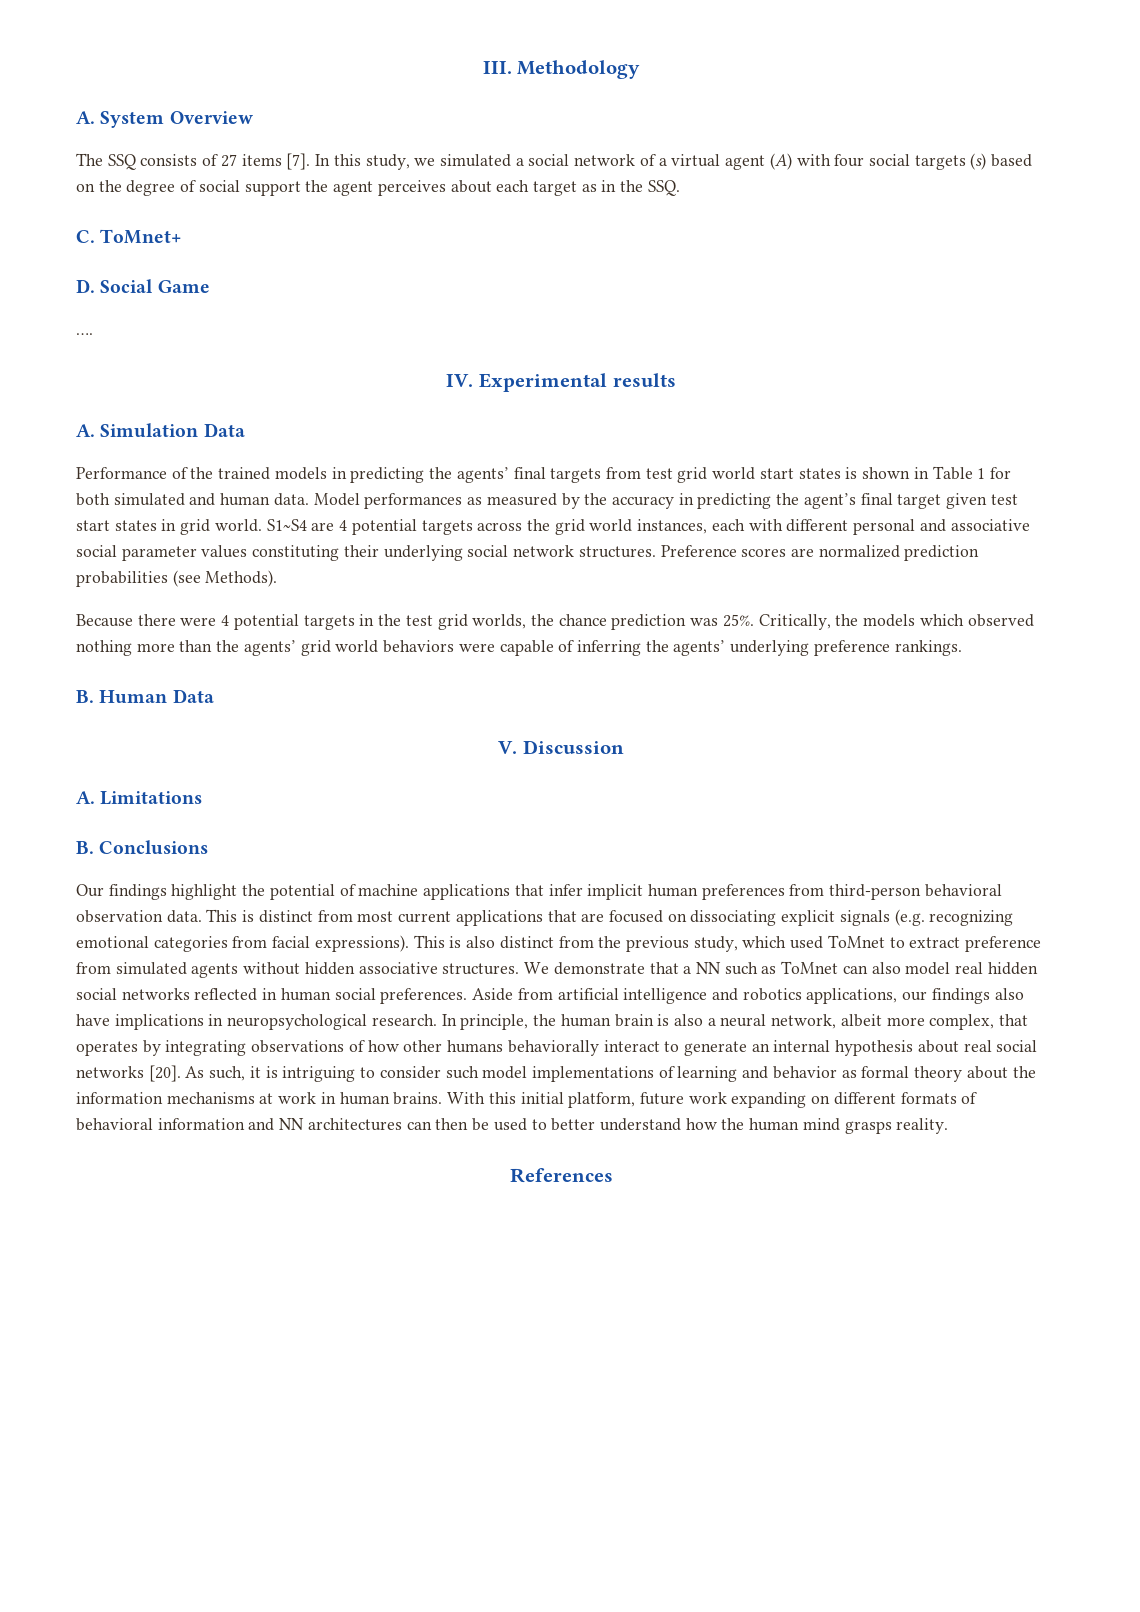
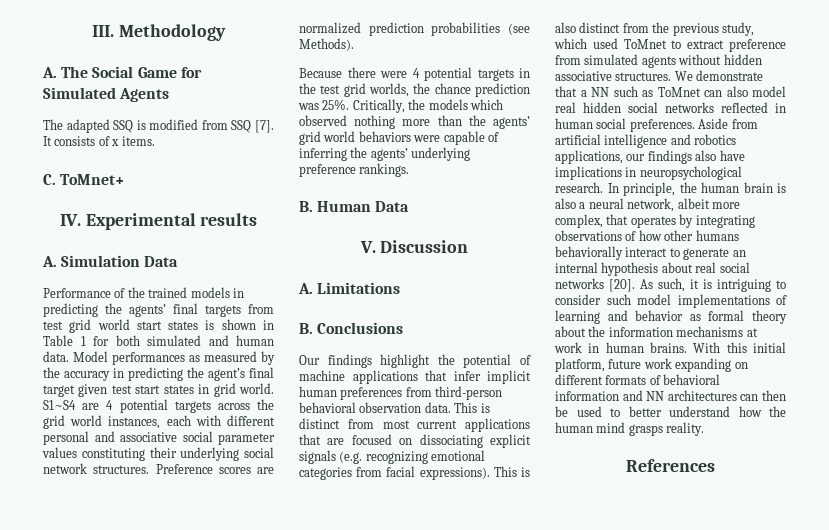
[100,111,253,128] [76,153,1033,170] [76,180,680,196] [76,229,182,244] [76,279,210,293] [76,333,93,335] System Overview // The SSQ consists of 27 items [7]. In this study, we simulated a social network of a virtual agent (A) with four social targets (s) based on the degree of social support the agent perceives about each target as in the SSQ. // C. ToMnet+ // D. Social Game // …. -> [61,66,202,78] [43,87,170,102] [43,119,274,133] [43,136,155,146] [43,174,125,185] The Social Game for Simulated Agents // The adapted SSQ is modified from SSQ [7]. It consists of x items. // C. ToMnet+

